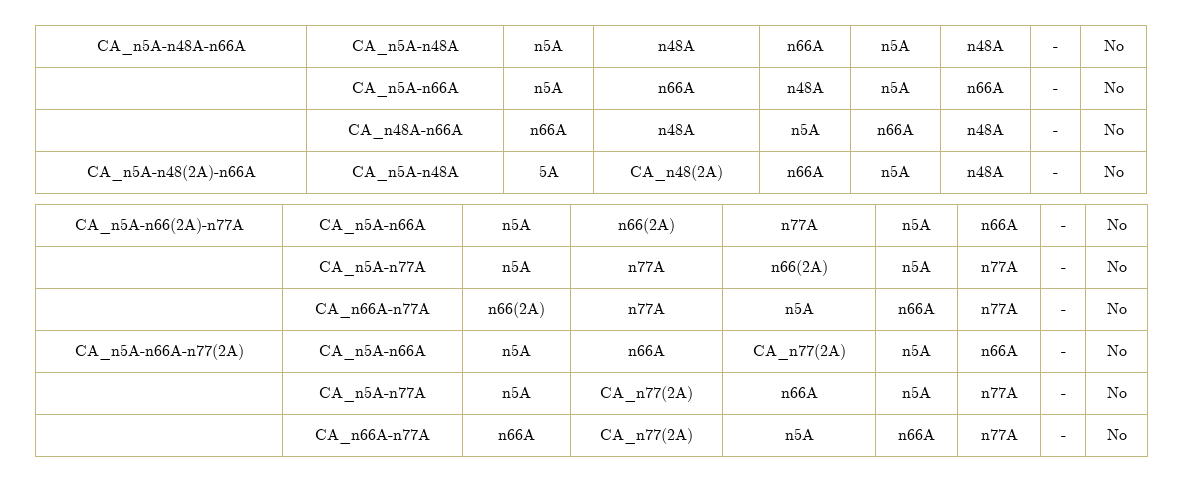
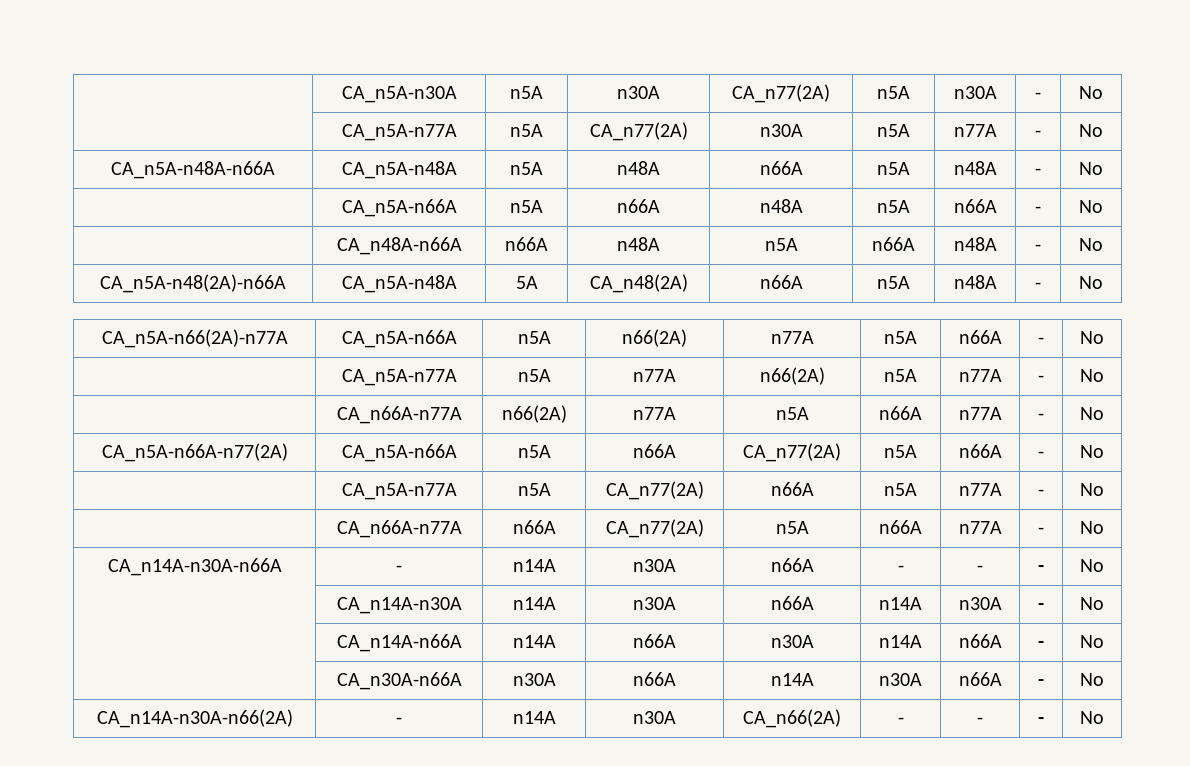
(96, 47) none -> [341,86,457,103] [510,86,543,99] [617,86,660,99] [732,84,830,103] [877,86,910,99] [953,86,997,99] [1035,92,1041,99] [1079,86,1103,99] [341,124,457,141] [510,124,543,137] [589,122,688,141] [759,124,803,137] [877,124,910,137] [953,124,997,137] [1035,130,1041,137] [1079,124,1103,137] | CA_n5A-n30A | n5A | n30A | CA_n77(2A) | n5A | n30A | - | No // | CA_n5A-n77A | n5A | CA_n77(2A) | n30A | n5A | n77A | - | No //
(1127, 434) none -> [107,558,282,576] [396,565,402,572] [512,559,556,572] [633,559,676,572] [770,558,814,572] [897,565,904,572] [977,565,983,572] [1038,565,1044,572] [1080,559,1104,572] [336,597,462,614] [512,597,556,610] [633,597,676,610] [770,596,814,610] [879,597,922,610] [958,597,1002,610] [1038,603,1044,610] [1080,597,1104,610] [336,634,462,652] [512,635,556,648] [633,634,676,648] [770,635,814,648] [879,635,922,648] [958,634,1002,648] [1038,641,1044,648] [1080,635,1104,648] [336,672,462,690] [512,673,556,686] [633,672,676,686] [770,673,814,686] [879,673,922,686] [958,672,1002,686] [1038,679,1044,686] [1080,673,1104,686] [96,709,293,728] [396,717,402,724] [512,711,556,724] [633,711,676,724] [743,709,841,728] [897,717,904,724] [977,717,983,724] [1038,717,1044,724] [1080,711,1104,724] // CA_n14A-n30A-n66A | - | n14A | n30A | n66A | - | - | - | No // | CA_n14A-n30A | n14A | n30A | n66A | n14A | n30A | - | No // | CA_n14A-n66A | n14A | n66A | n30A | n14A | n66A | - | No // | CA_n30A-n66A | n30A | n66A | n14A | n30A | n66A | - | No // CA_n14A-n30A-n66(2A) | - | n14A | n30A | CA_n66(2A) | - | - | - | No

